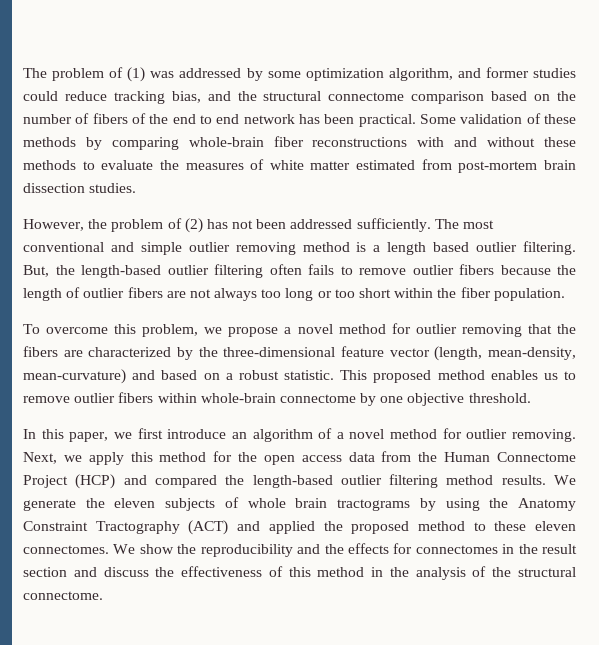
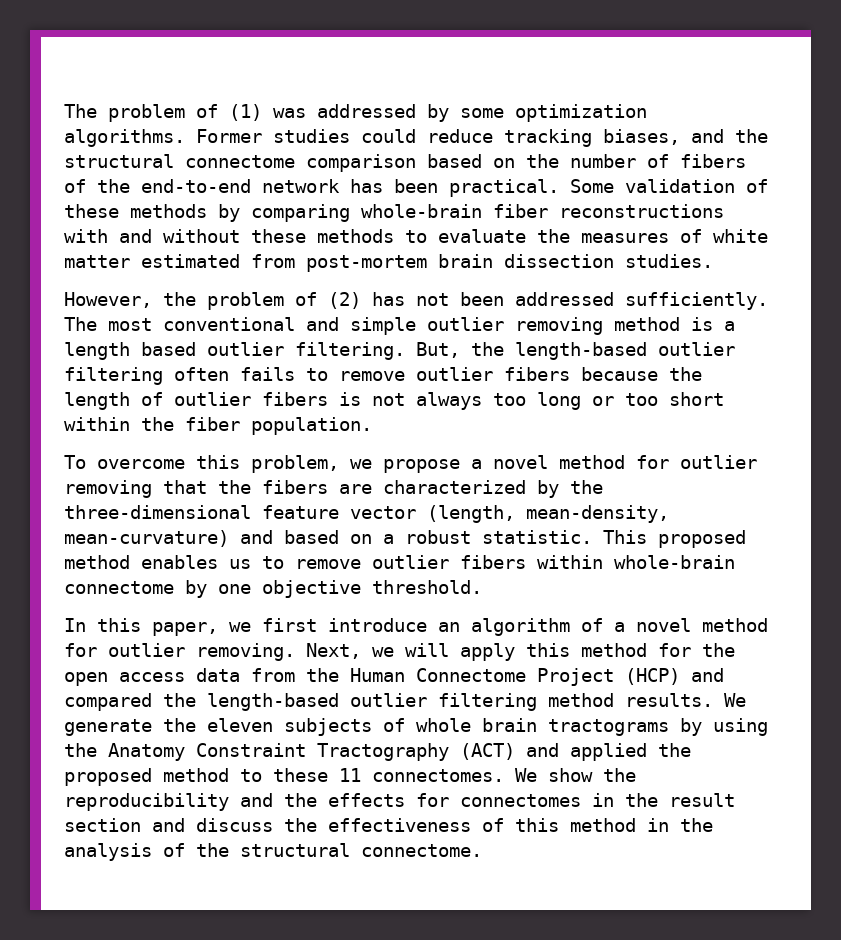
[388,67,529,81] algorithm, and former -> [64,129,262,147] algorithms. Former
[171,91,201,103] bias, -> [603,129,680,145] biases,
[172,114,240,124] end to end -> [141,179,251,193] end-to-end
[166,291,186,298] are -> [339,392,361,406] is
(82, 458) none -> [405,643,449,657] will
[534,521,576,531] eleven -> [339,768,361,782] 11

